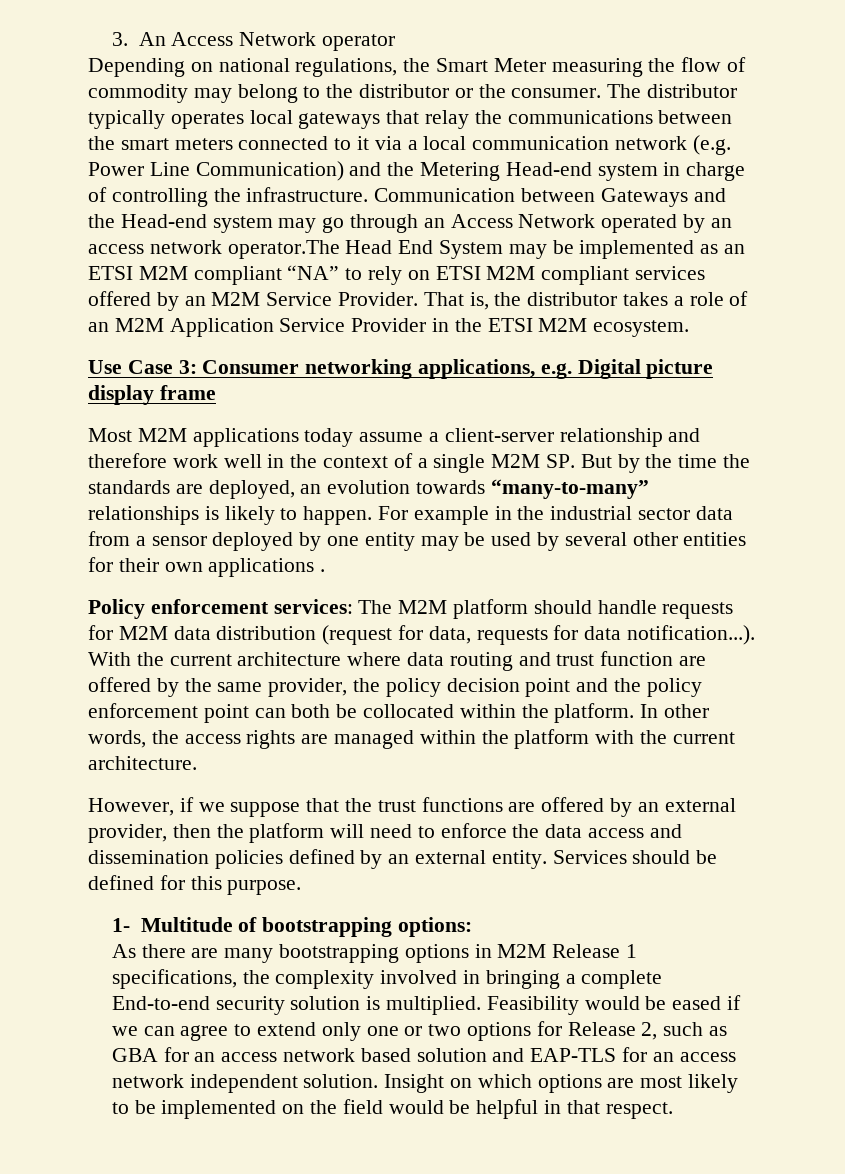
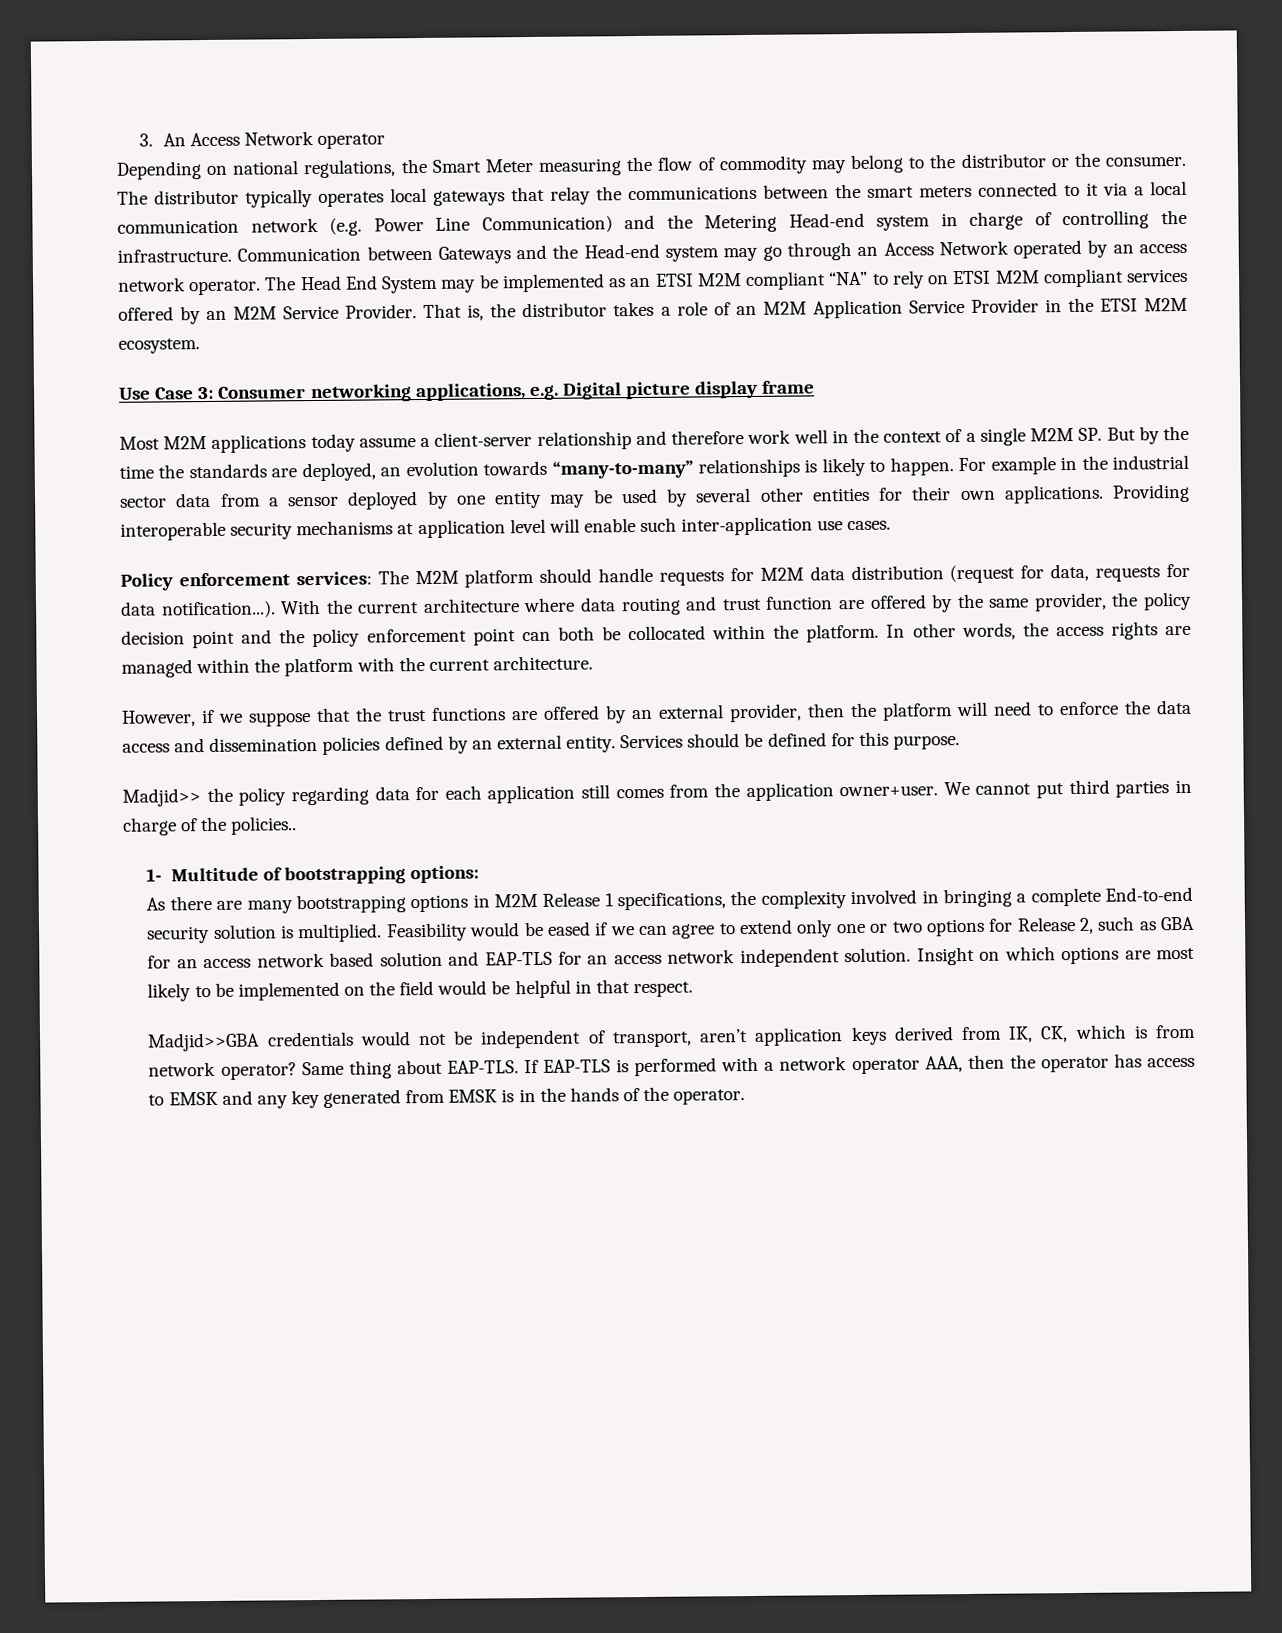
[227,240,340,259] operator.The -> [189,276,297,296] operator. The
[208,558,326,577] applications . -> [1003,483,1190,504] [120,516,892,541] applications. Providing interoperable security mechanisms at application level will enable such inter-application use cases.
(302, 887) none -> [122,779,1192,807] [122,816,298,836] // Madjid>> the policy regarding data for each application still comes from the application owner+user. We cannot put third parties in charge of the policies..
(673, 1110) none -> [147,1024,1196,1052] [148,1053,1195,1080] [148,1086,746,1109] // Madjid>>GBA credentials would not be independent of transport, aren’t application keys derived from IK, CK, which is from network operator? Same thing about EAP-TLS. If EAP-TLS is performed with a network operator AAA, then the operator has access to EMSK and any key generated from EMSK is in the hands of the operator.

